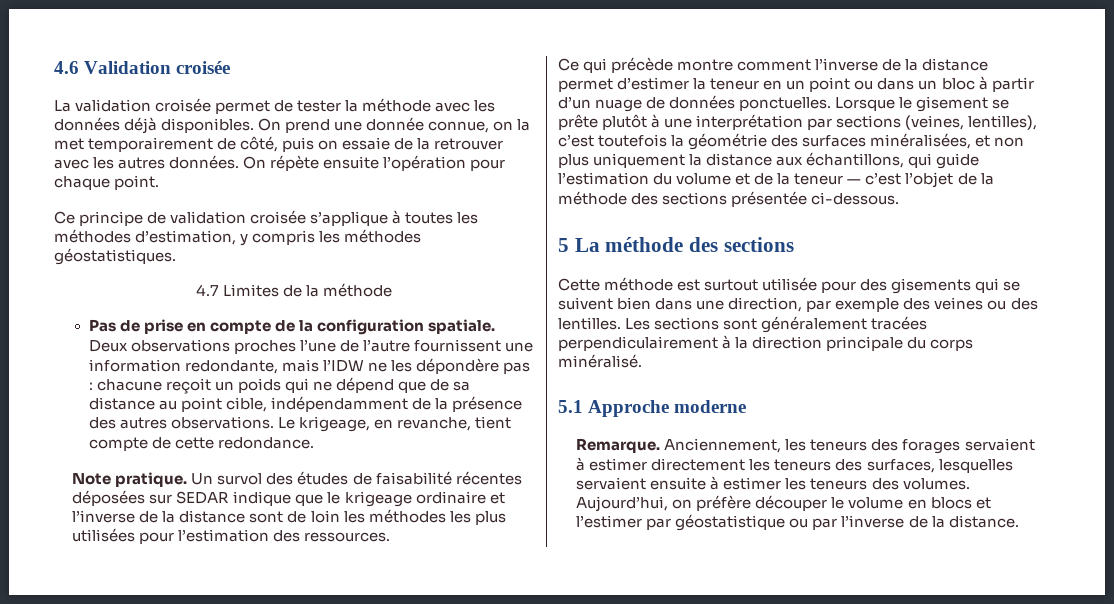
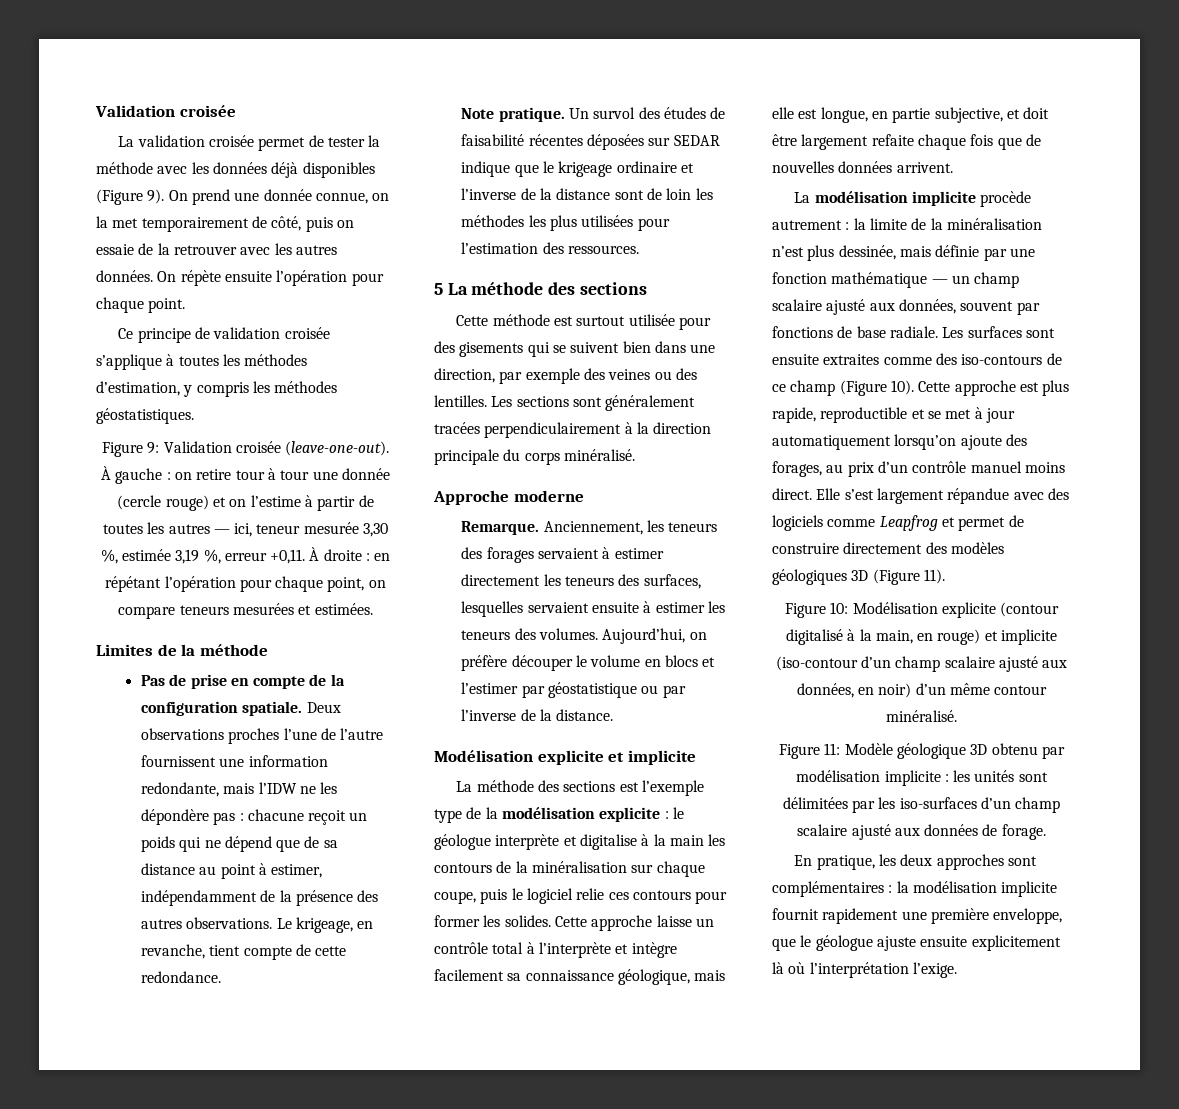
[54,61,79,74] 4.6 -> (95, 111) none
[161,118,255,133] disponibles. -> [302,162,375,178] [96,189,165,205] disponibles (Figure 9).
[195,284,219,296] 4.7 -> [101,441,390,457] [101,466,390,484] [117,495,374,511] [102,522,389,537] [100,547,391,564] [105,576,386,592] [118,603,373,619] Figure 9: Validation croisée (leave-one-out). À gauche : on retire tour à tour une donnée (cercle rouge) et on l’estime à partir de toutes les autres — ici, teneur mesurée 3,30 %, estimée 3,19 %, erreur +0,11. À droite : en répétant l’opération pour chaque point, on compare teneurs mesurées et estimées. //
[225,397,267,412] cible, -> [258,863,323,878] à estimer,
[558,57,989,73] [558,76,1034,92] [558,95,1010,112] [558,114,1038,130] [558,133,1025,150] [558,152,980,169] [558,172,994,188] [558,191,900,207] // Ce qui précède montre comment l’inverse de la distance permet d’estimer la teneur en un point ou dans un bloc à partir d’un nuage de données ponctuelles. Lorsque le gisement se prête plutôt à une interprétation par sections (veines, lentilles), c’est toutefois la géométrie des surfaces minéralisées, et non plus uniquement la distance aux échantillons, qui guide l’estimation du volume et de la teneur — c’est l’objet de la méthode des sections présentée ci-dessous. -> (639, 249) none
[558,400,583,413] 5.1 -> (635, 455) none
(1019, 521) none -> [434,750,696,765] [456,780,704,796] [434,807,684,823] [434,834,726,850] [434,861,705,877] [434,888,728,904] [434,915,714,931] [434,942,677,958] [434,969,726,985] [772,107,1050,123] [772,134,1041,150] [772,161,953,173] [794,191,1032,207] [772,218,1042,230] [772,245,1035,261] [772,272,1020,288] [772,299,1040,315] [772,326,1055,338] [772,353,1062,365] [772,380,1070,396] [772,407,1015,423] [772,434,1027,450] [772,461,1065,477] [772,488,1069,504] [772,515,1024,531] [772,542,1004,554] [772,569,945,585] [784,602,1060,618] [785,629,1058,645] [775,656,1068,672] [796,683,1048,698] [886,710,957,722] [779,743,1065,759] [796,770,1048,786] [782,797,1061,813] [797,824,1046,840] [794,854,1037,870] [772,881,1058,897] [772,908,1063,924] [772,935,1061,951] [772,962,957,978] // Modélisation explicite et implicite // La méthode des sections est l’exemple type de la modélisation explicite : le géologue interprète et digitalise à la main les contours de la minéralisation sur chaque coupe, puis le logiciel relie ces contours pour former les solides. Cette approche laisse un contrôle total à l’interprète et intègre facilement sa connaissance géologique, mais elle est longue, en partie subjective, et doit être largement refaite chaque fois que de nouvelles données arrivent. // La modélisation implicite procède autrement : la limite de la minéralisation n’est plus dessinée, mais définie par une fonction mathématique — un champ scalaire ajusté aux données, souvent par fonctions de base radiale. Les surfaces sont ensuite extraites comme des iso-contours de ce champ (Figure 10). Cette approche est plus rapide, reproductible et se met à jour automatiquement lorsqu’on ajoute des forages, au prix d’un contrôle manuel moins direct. Elle s’est largement répandue avec des logiciels comme Leapfrog et permet de construire directement des modèles géologiques 3D (Figure 11). // Figure 10: Modélisation explicite (contour digitalisé à la main, en rouge) et implicite (iso-contour d’un champ scalaire ajusté aux données, en noir) d’un même contour minéralisé. // Figure 11: Modèle géologique 3D obtenu par modélisation implicite : les unités sont délimitées par les iso-surfaces d’un champ scalaire ajusté aux données de forage. // En pratique, les deux approches sont complémentaires : la modélisation implicite fournit rapidement une première enveloppe, que le géologue ajuste ensuite explicitement là où l’interprétation l’exige.

